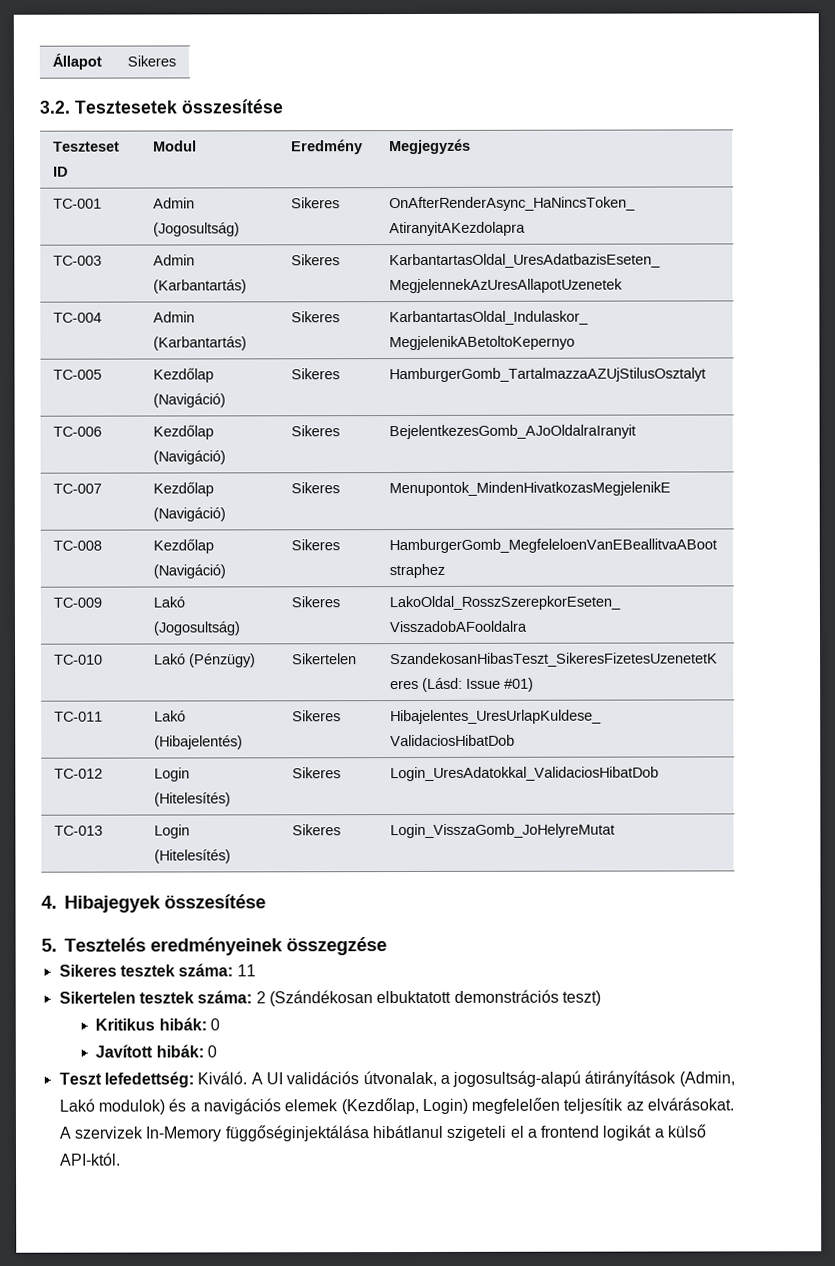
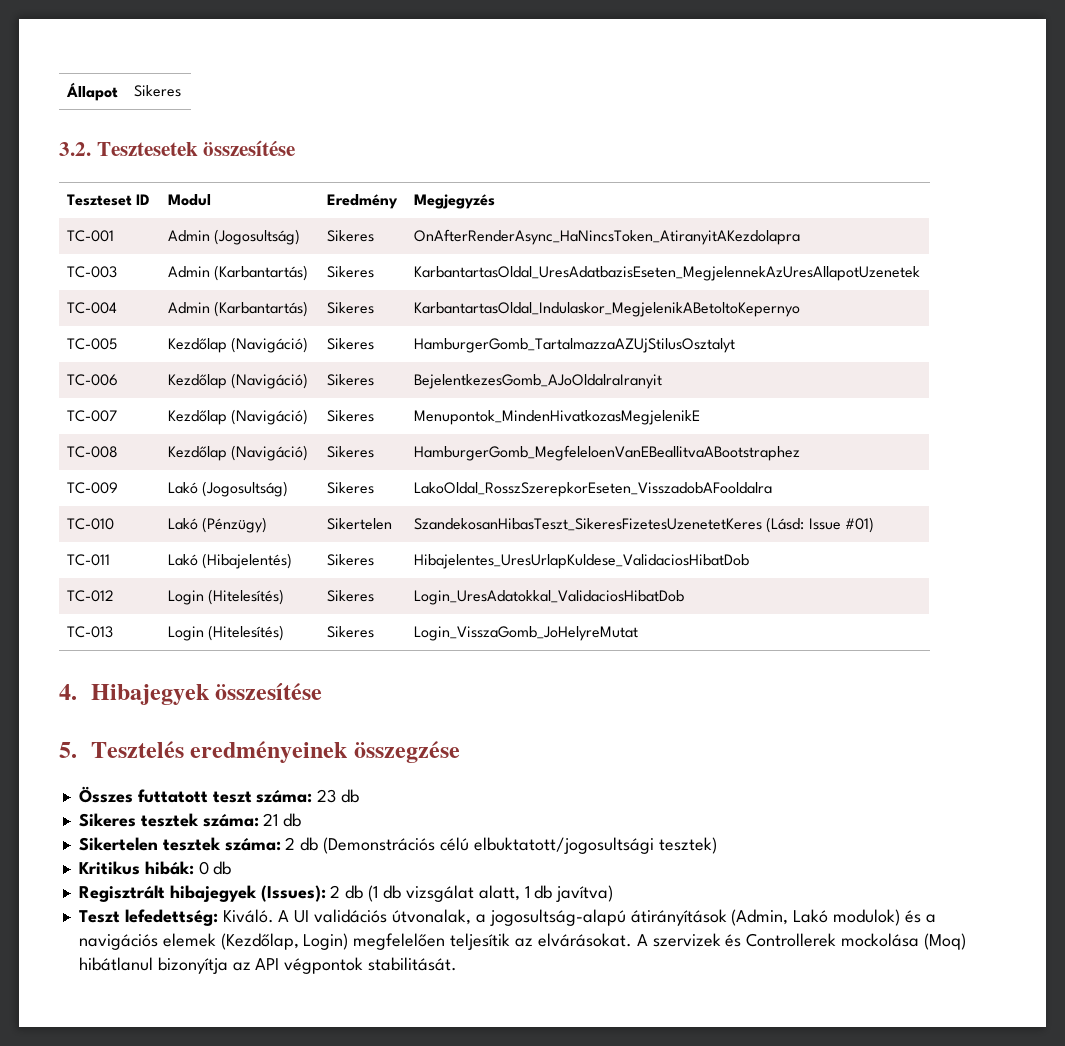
(387, 946) none -> [78,786,360,803] // Összes futtatott teszt száma: 23 db
[236,964,256,977] 11 -> [263,813,302,827] 21 db
[268,989,601,1007] [95,1017,221,1031] [95,1044,218,1058] (Szándékosan elbuktatott demonstrációs teszt) // Kritikus hibák: 0 // Javított hibák: 0 -> [300,837,717,854] [78,861,232,875] [78,885,614,902] db (Demonstrációs célú elbuktatott/jogosultsági tesztek) // Kritikus hibák: 0 db // Regisztrált hibajegyek (Issues): 2 db (1 db vizsgálat alatt, 1 db javítva)
[145,1124,707,1142] [58,1152,121,1166] In-Memory függőséginjektálása hibátlanul szigeteli el a frontend logikát a külső API-któl. -> [725,933,966,950] [78,957,458,974] és Controllerek mockolása (Moq) hibátlanul bizonyítja az API végpontok stabilitását.

